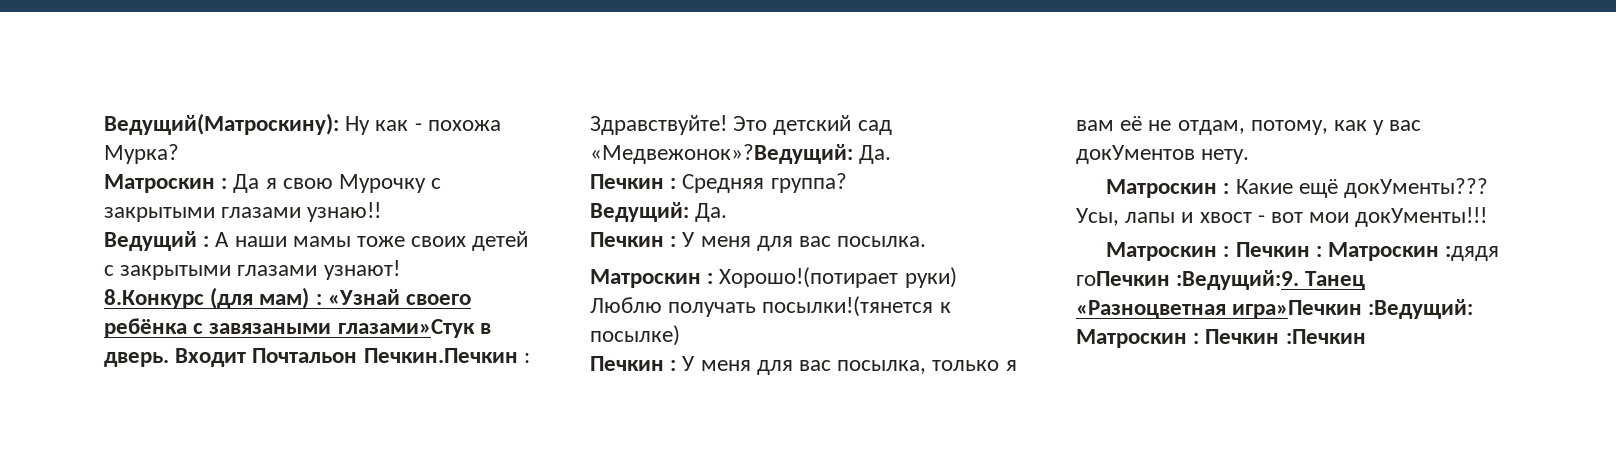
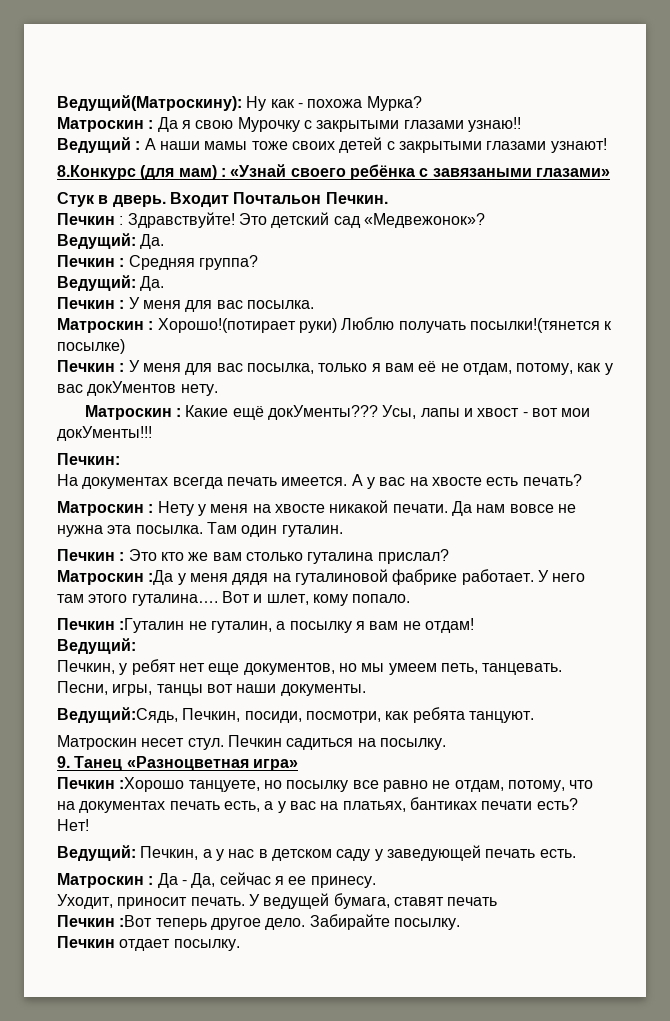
[337,319,475,338] глазами»Стук -> [535,168,610,177] [57,192,95,207] глазами» // Стук
[363,348,518,363] Печкин.Печкин -> [325,192,388,204] [57,213,115,225] Печкин. // Печкин
[590,144,853,164] «Медвежонок»?Ведущий: -> [363,213,485,228] [57,233,136,249] «Медвежонок»? // Ведущий:
[1106,242,1500,261] [1076,270,1366,290] [1076,299,1474,319] [1076,329,1366,348] Матроскин : Печкин : Матроскин :дядя гоПечкин :Ведущий:9. Танец «Разноцветная игра»Печкин :Ведущий: Матроскин : Печкин :Печкин -> [57,453,120,465] [57,474,582,489] [57,500,576,516] [57,522,343,537] [57,549,449,564] [57,569,586,585] [57,591,411,606] [57,618,474,633] [57,638,136,654] [57,659,563,675] [57,681,366,696] [57,707,534,723] [57,735,446,750] [57,756,298,771] [57,777,594,792] [57,797,578,813] [57,819,89,831] [57,845,576,861] [57,872,376,888] [57,893,498,909] [57,914,460,930] [57,936,240,951] Печкин: // На документах всегда печать имеется. А у вас на хвосте есть печать? // Матроскин : Нету у меня на хвосте никакой печати. Да нам вовсе не нужна эта посылка. Там один гуталин. // Печкин : Это кто же вам столько гуталина прислал? // Матроскин :Да у меня дядя на гуталиновой фабрике работает. У него там этого гуталина…. Вот и шлет, кому попало. // Печкин :Гуталин не гуталин, а посылку я вам не отдам! // Ведущий: // Печкин, у ребят нет еще документов, но мы умеем петь, танцевать. Песни, игры, танцы вот наши документы. // Ведущий:Сядь, Печкин, посиди, посмотри, как ребята танцуют. // Матроскин несет стул. Печкин садиться на посылку. // 9. Танец «Разноцветная игра» // Печкин :Хорошо танцуете, но посылку все равно не отдам, потому, что на документах печать есть, а у вас на платьях, бантиках печати есть? Нет! // Ведущий: Печкин, а у нас в детском саду у заведующей печать есть. // Матроскин : Да - Да, сейчас я ее принесу. // Уходит, приносит печать. У ведущей бумага, ставят печать // Печкин :Вот теперь другое дело. Забирайте посылку. // Печкин отдает посылку.

